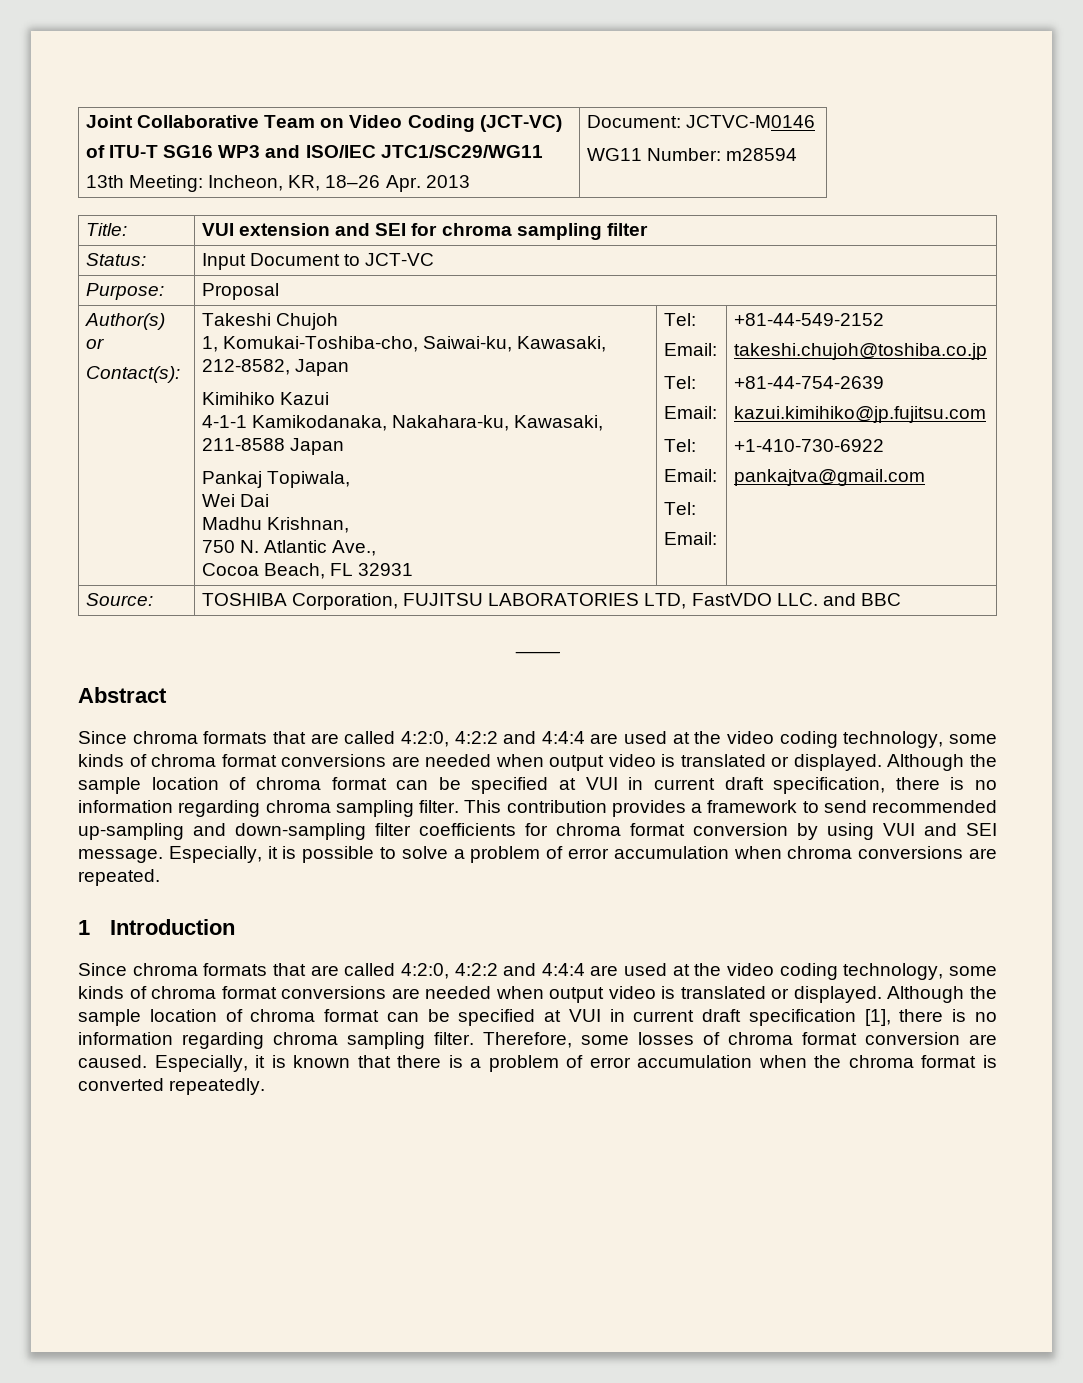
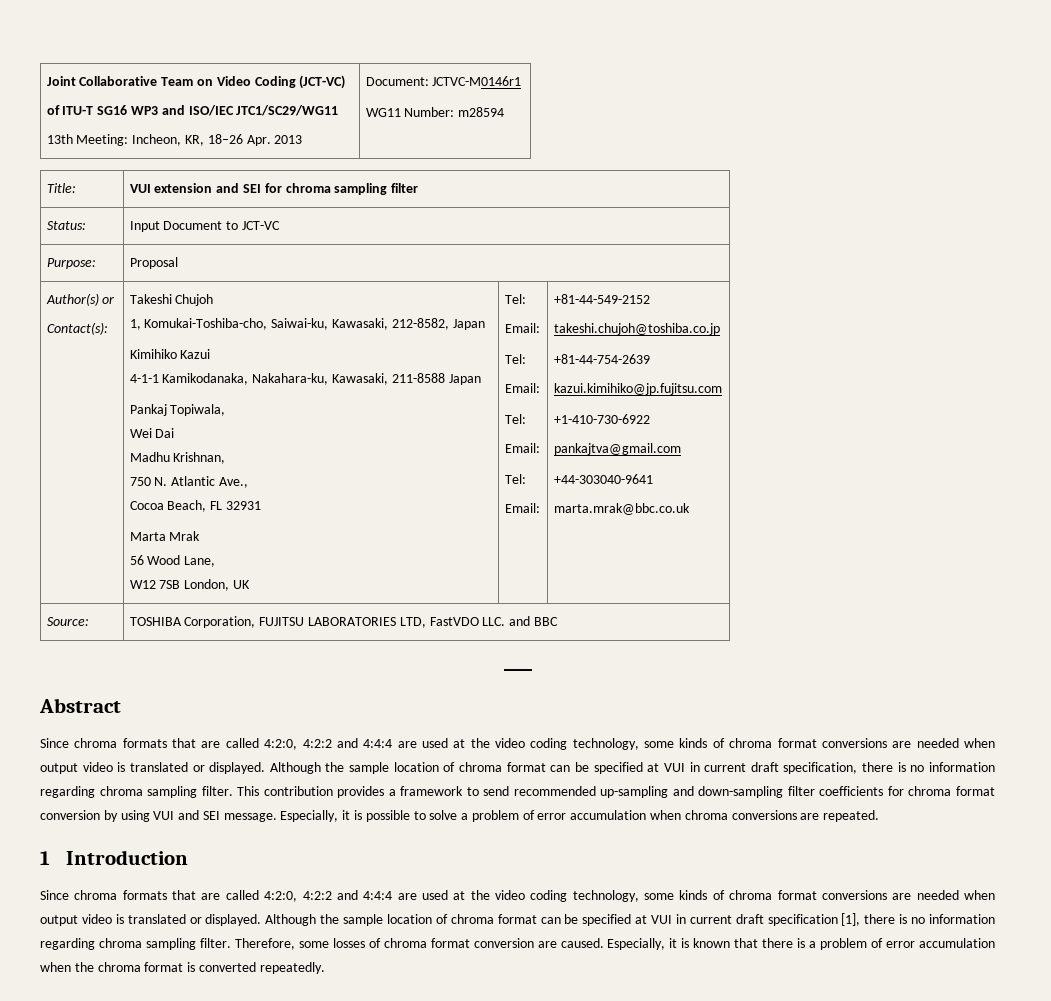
[686,115,816,128] JCTVC-M0146 -> [432,76,522,86] JCTVC-M0146r1
(414, 569) none -> [129,531,201,541] [129,555,216,567] [129,579,251,591] // Marta Mrak // 56 Wood Lane, // W12 7SB London, UK
(925, 477) none -> [553,474,653,484] [553,503,690,515] // +44-303040-9641 // marta.mrak@bbc.co.uk

